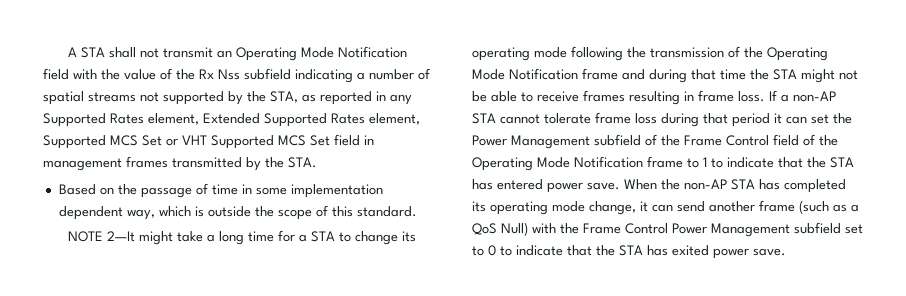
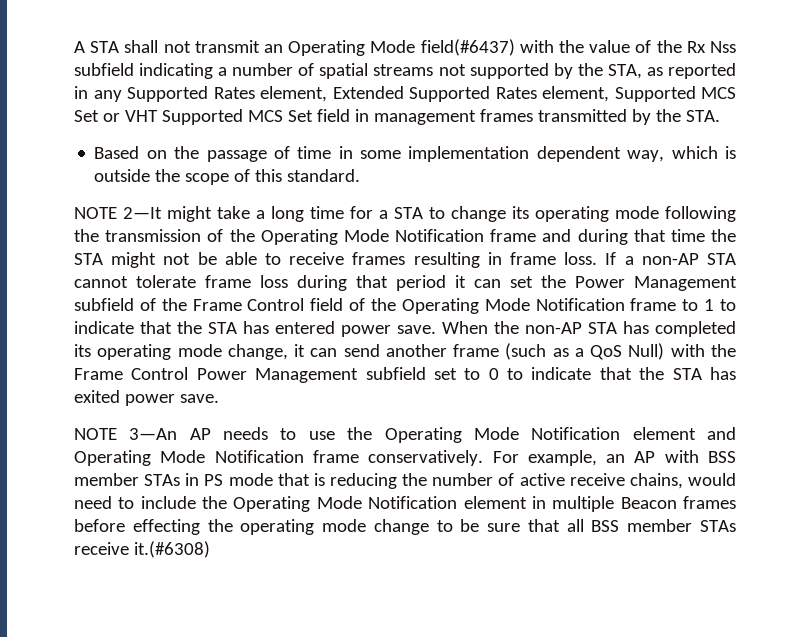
[337,46,407,58] [43,68,69,80] Notification field -> [420,39,515,56] field(#6437)
(786, 252) none -> [74,427,736,443] [74,450,736,466] [74,473,736,489] [74,496,736,512] [74,519,736,535] [74,541,210,558] // NOTE 3—An AP needs to use the Operating Mode Notification element and Operating Mode Notification frame conservatively. For example, an AP with BSS member STAs in PS mode that is reducing the number of active receive chains, would need to include the Operating Mode Notification element in multiple Beacon frames before effecting the operating mode change to be sure that all BSS member STAs receive it.(#6308)

